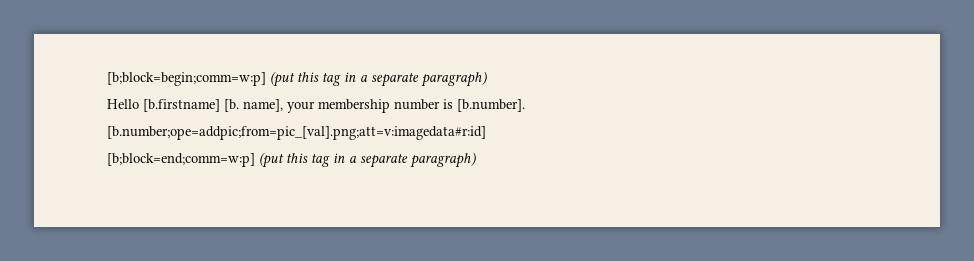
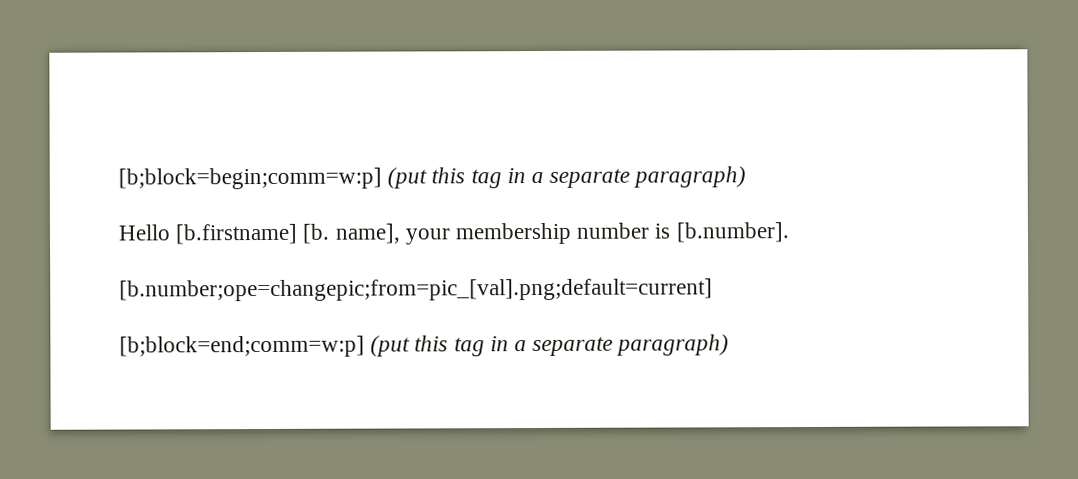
[107,126,486,140] [b.number;ope=addpic;from=pic_[val].png;att=v:imagedata#r:id] -> [119,278,713,302] [b.number;ope=changepic;from=pic_[val].png;default=current]

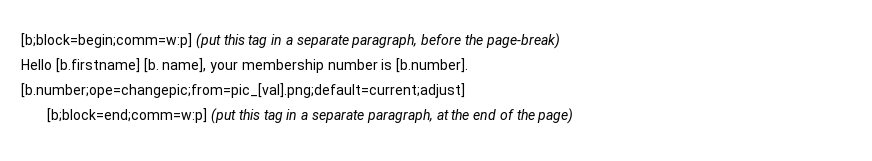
[633,166,747,188] paragraph) -> [351,33,560,49] paragraph, before the page-break)
[119,278,713,302] [b.number;ope=changepic;from=pic_[val].png;default=current] -> [21,83,465,98] [b.number;ope=changepic;from=pic_[val].png;default=current;adjust]
[616,334,730,356] paragraph) -> [366,108,574,124] paragraph, at the end of the page)

